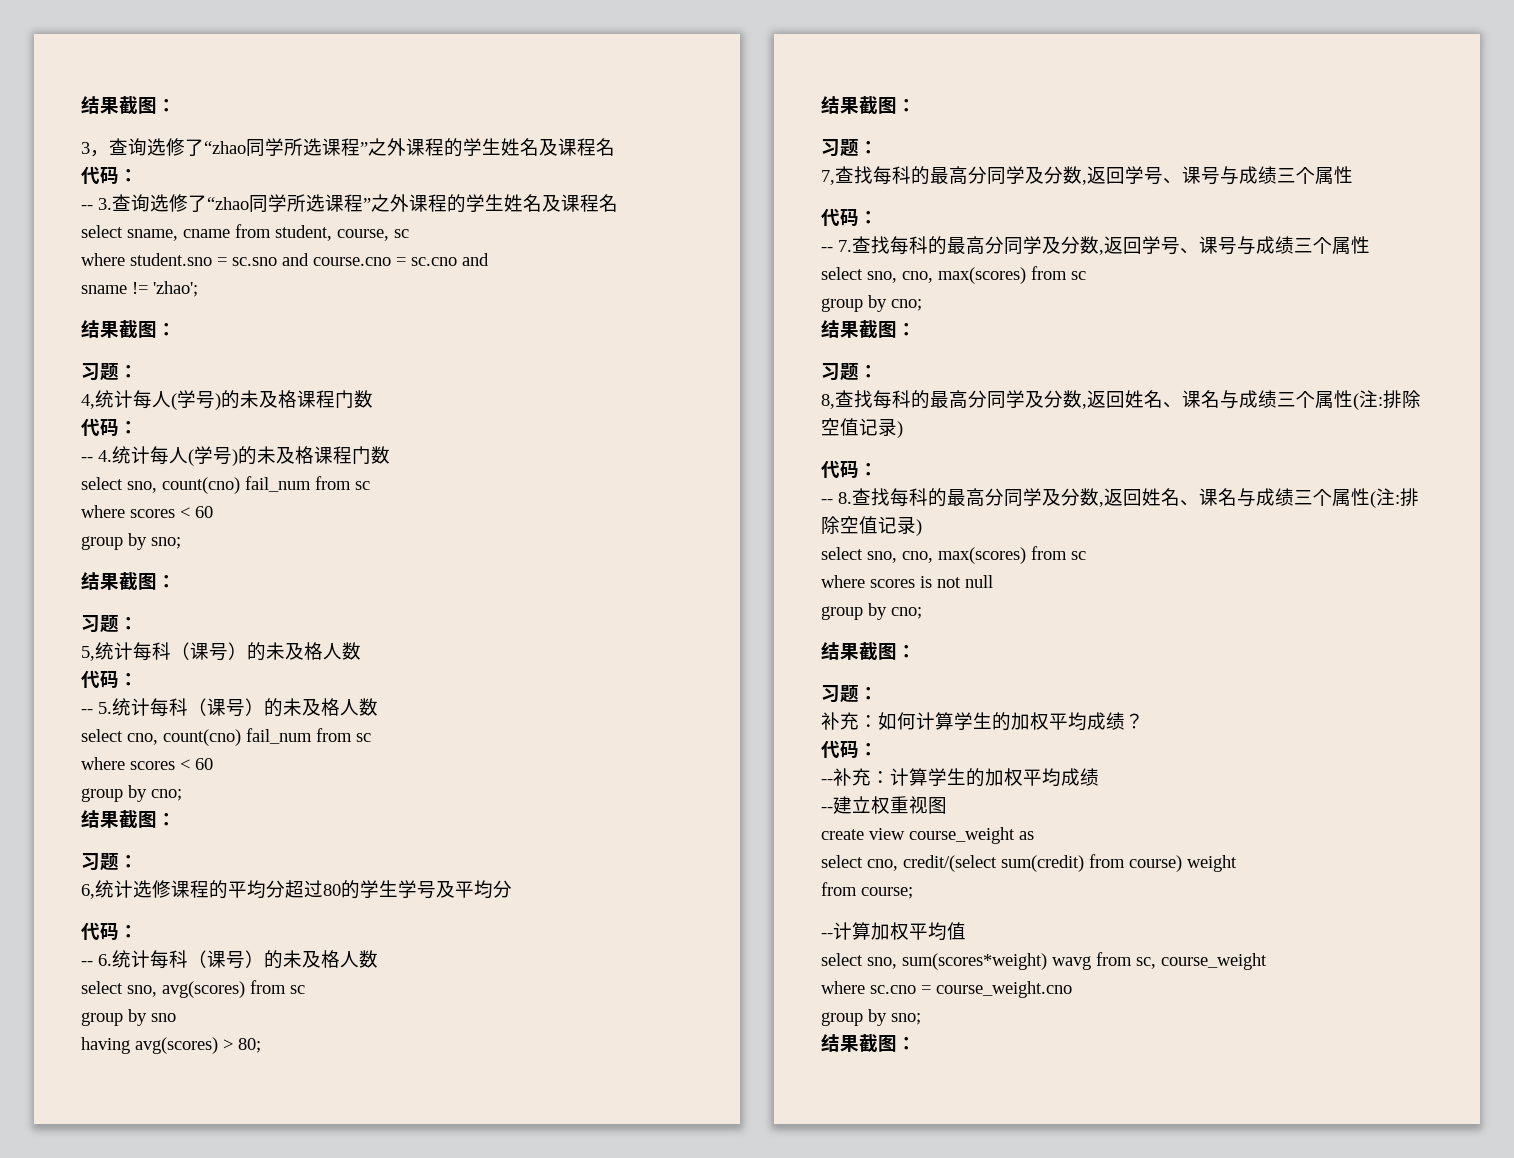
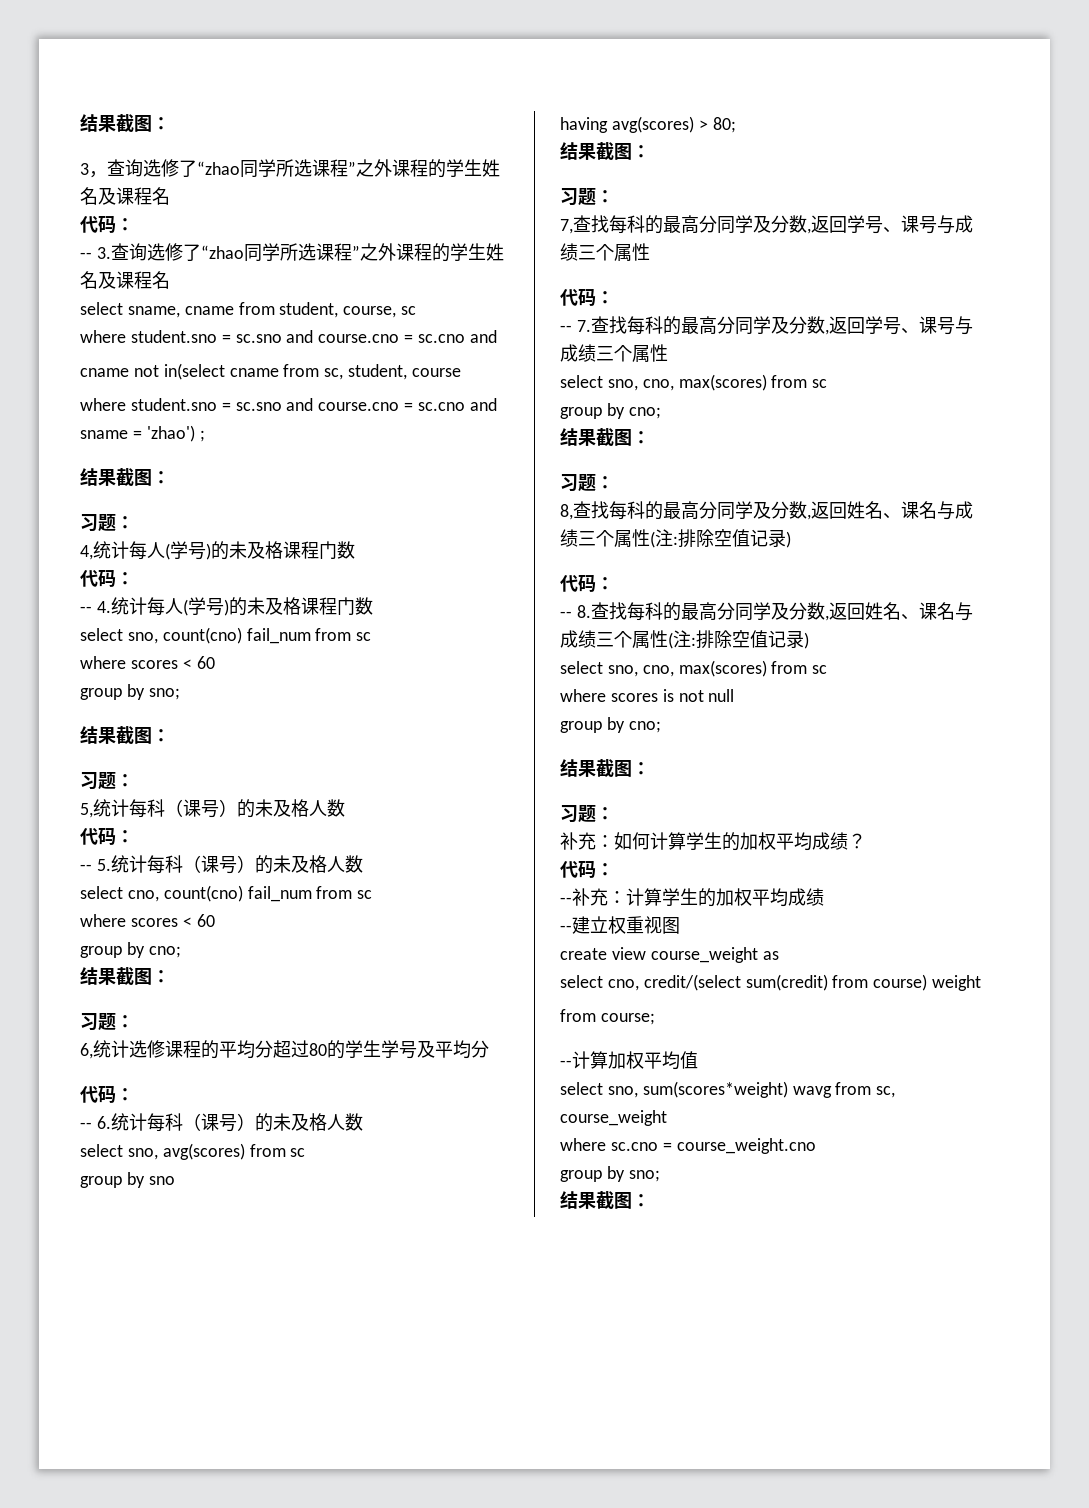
[81,281,198,297] sname != 'zhao'; -> [80,363,462,380] [80,398,497,411] [80,425,205,442] cname not in(select cname from sc, student, course // where student.sno = sc.sno and course.cno = sc.cno and sname = 'zhao') ;

